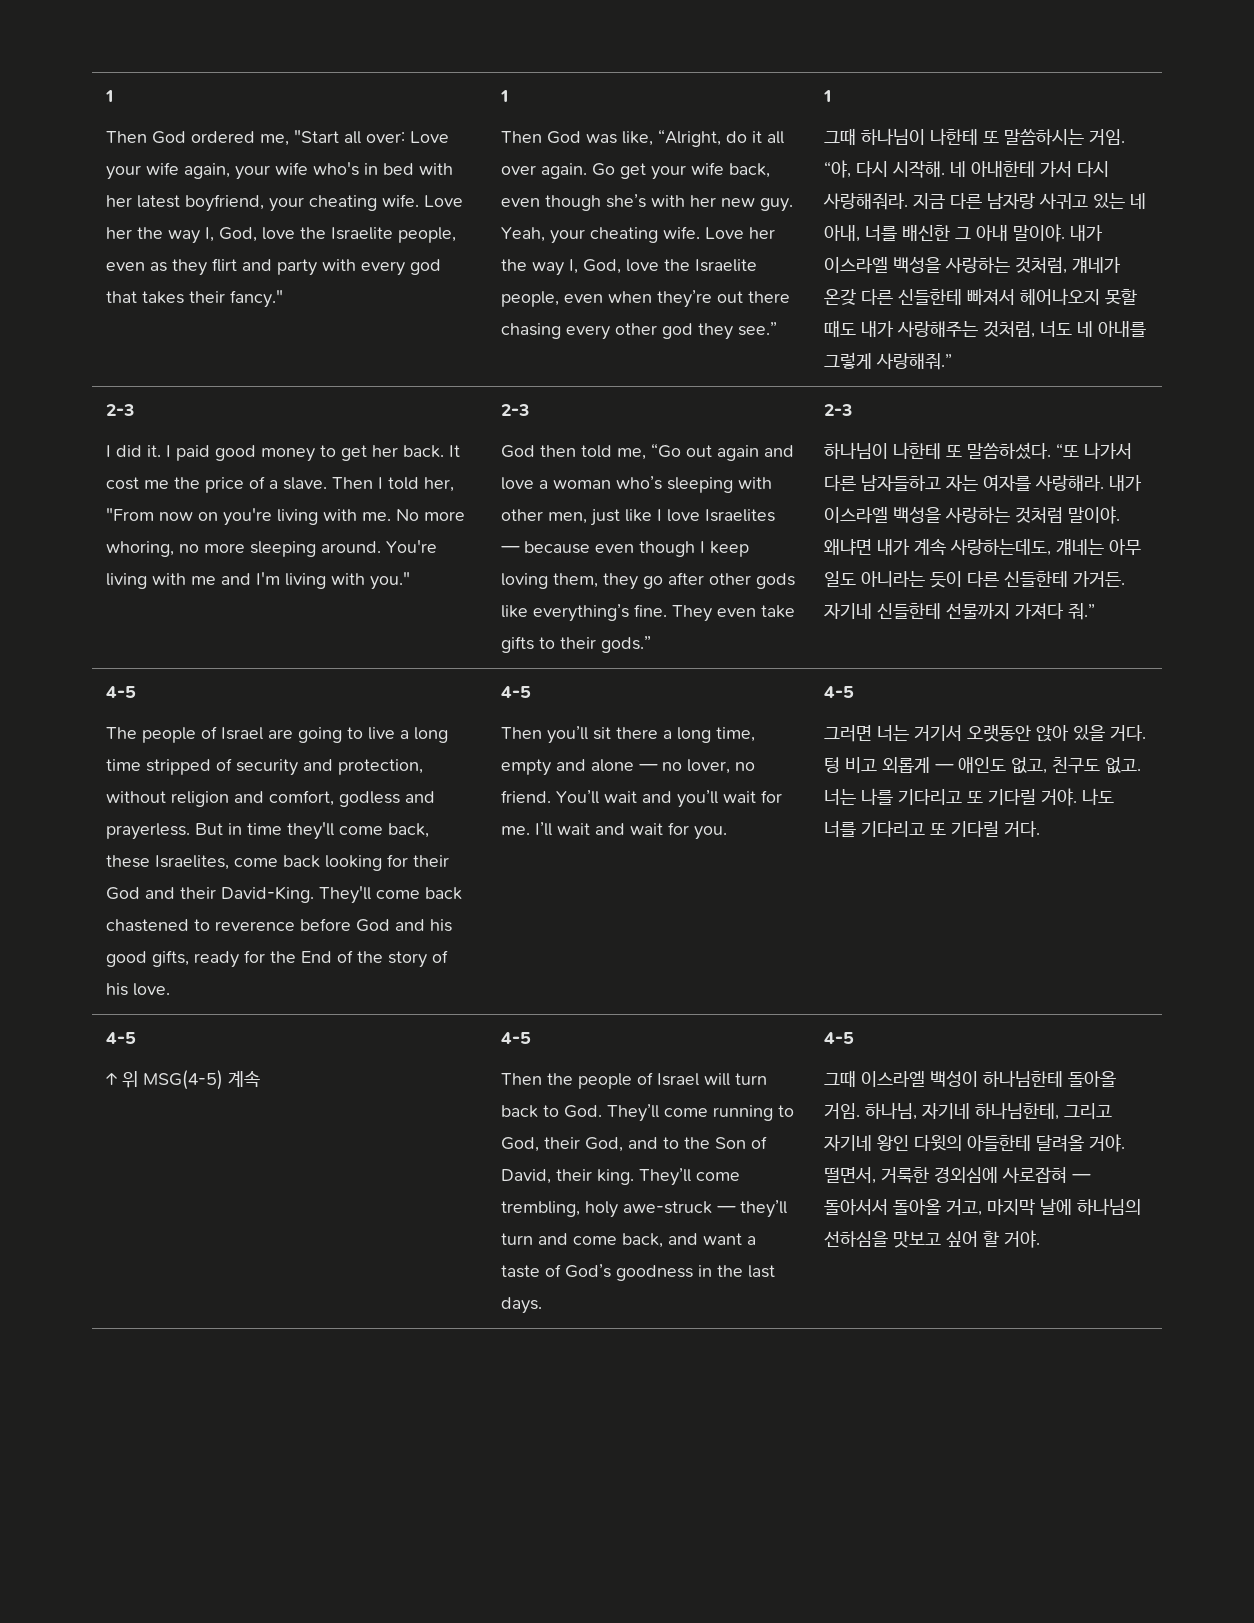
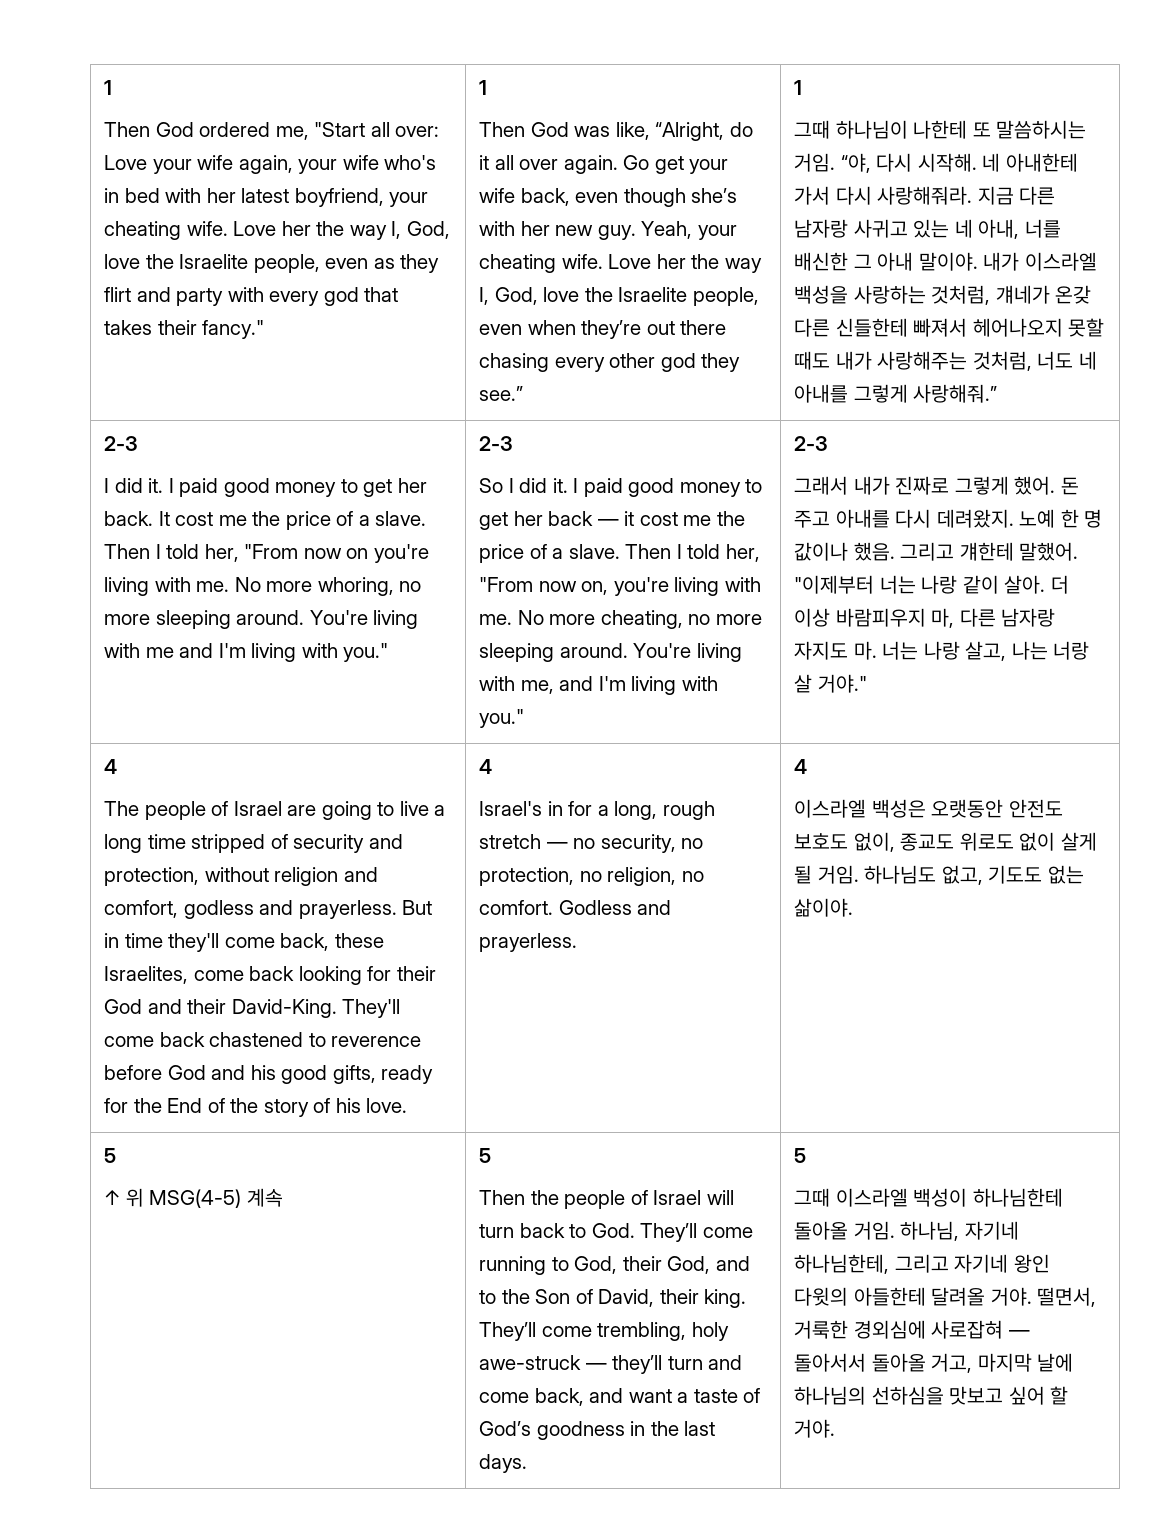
[501,443,795,461] [501,476,773,493] [501,509,776,526] [501,541,750,557] [501,572,796,590] [501,604,796,622] [501,636,652,653] [824,404,854,416] [824,442,1133,460] [824,475,1143,491] [824,506,1121,524] [824,538,1142,556] [824,571,1126,588] [824,603,1096,620] [106,686,137,698] God then told me, “Go out again and love a woman who’s sleeping with other men, just like I love Israelites — because even though I keep loving them, they go after other gods like everything’s fine. They even take gifts to their gods.” | 2-3 // 하나님이 나한테 또 말씀하셨다. “또 나가서 다른 남자들하고 자는 여자를 사랑해라. 내가 이스라엘 백성을 사랑하는 것처럼 말이야. 왜냐면 내가 계속 사랑하는데도, 걔네는 아무 일도 아니라는 듯이 다른 신들한테 가거든. 자기네 신들한테 선물까지 가져다 줘.” // 4-5 -> [479,478,763,497] [479,511,745,530] [479,544,760,563] [479,577,761,596] [479,610,762,629] [479,643,742,662] [479,676,718,695] [479,709,525,728] [794,436,829,451] [794,476,1079,495] [794,509,1103,528] [794,542,1079,561] [794,575,1069,594] [794,608,1056,628] [794,641,1090,661] [794,674,867,693] [104,759,118,774] So I did it. I paid good money to get her back — it cost me the price of a slave. Then I told her, "From now on, you're living with me. No more cheating, no more sleeping around. You're living with me, and I'm living with you." | 2-3 // 그래서 내가 진짜로 그렇게 했어. 돈 주고 아내를 다시 데려왔지. 노예 한 명 값이나 했음. 그리고 걔한테 말했어. "이제부터 너는 나랑 같이 살아. 더 이상 바람피우지 마, 다른 남자랑 자지도 마. 너는 나랑 살고, 나는 너랑 살 거야." // 4
[501,686,532,698] [501,726,756,744] [501,759,756,776] [501,790,783,808] [501,822,728,840] [824,686,855,698] [824,725,1147,742] [824,757,1142,774] [824,788,1115,806] [824,821,1041,837] [106,1032,137,1044] 4-5 // Then you’ll sit there a long time, empty and alone — no lover, no friend. You’ll wait and you’ll wait for me. I’ll wait and wait for you. | 4-5 // 그러면 너는 거기서 오랫동안 앉아 있을 거다. 텅 비고 외롭게 — 애인도 없고, 친구도 없고. 너는 나를 기다리고 또 기다릴 거야. 나도 너를 기다리고 또 기다릴 거다. // 4-5 -> [479,759,493,774] [479,801,715,820] [479,834,704,853] [479,867,704,886] [479,900,672,915] [479,933,578,952] [794,759,808,774] [794,799,1063,818] [794,832,1097,852] [794,865,1084,885] [794,898,854,917] [104,1148,117,1163] 4 // Israel's in for a long, rough stretch — no security, no protection, no religion, no comfort. Godless and prayerless. | 4 // 이스라엘 백성은 오랫동안 안전도 보호도 없이, 종교도 위로도 없이 살게 될 거임. 하나님도 없고, 기도도 없는 삶이야. // 5
[501,1032,532,1044] 4-5 -> [479,1148,492,1163] 5
[824,1032,855,1044] 4-5 -> [794,1148,807,1163] 5

